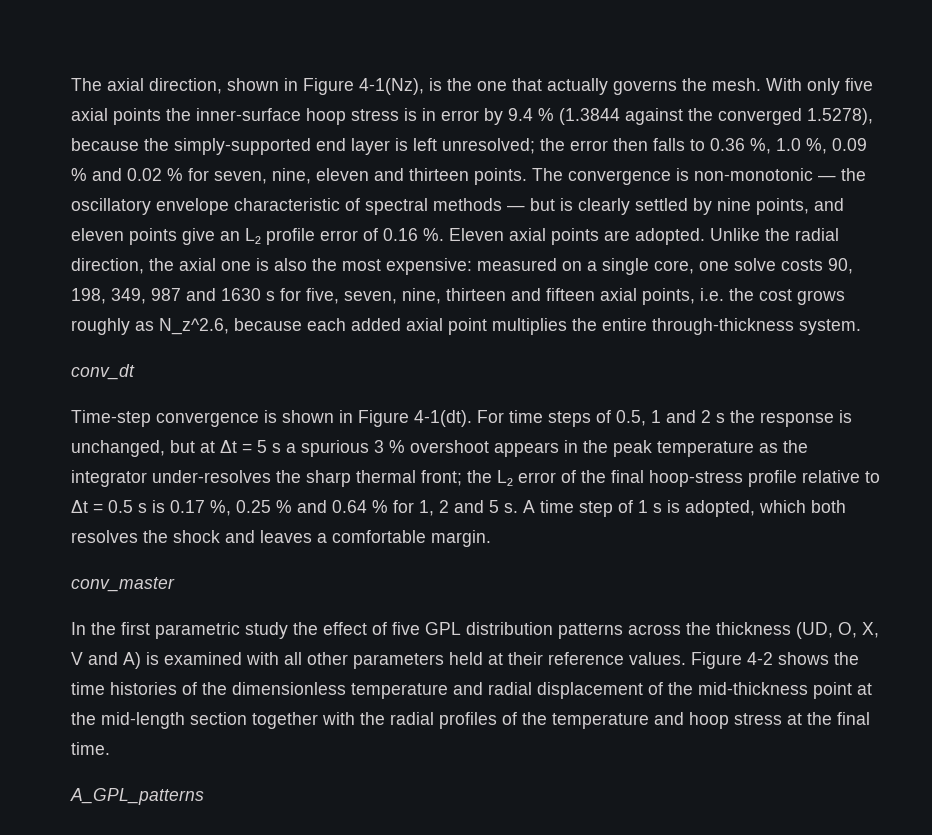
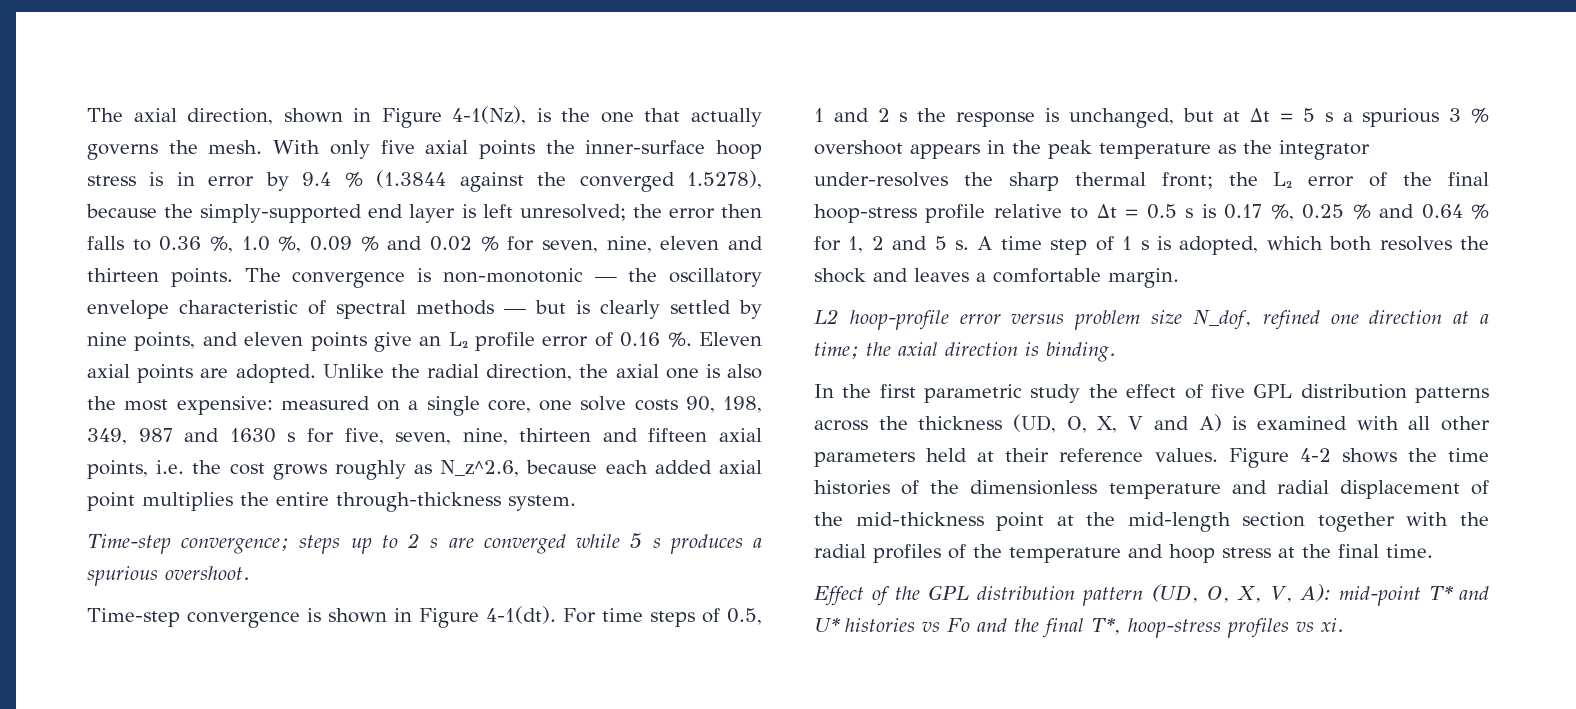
[71,364,135,380] conv_dt -> [87,533,763,554] [87,566,250,586] Time-step convergence; steps up to 2 s are converged while 5 s produces a spurious overshoot.
[71,577,175,592] conv_master -> [814,309,1489,330] [814,342,1116,362] L2 hoop-profile error versus problem size N_dof, refined one direction at a time; the axial direction is binding.
[70,788,204,805] A_GPL_patterns -> [814,584,1489,606] [814,618,1344,638] Effect of the GPL distribution pattern (UD, O, X, V, A): mid-point T* and U* histories vs Fo and the final T*, hoop-stress profiles vs xi.

